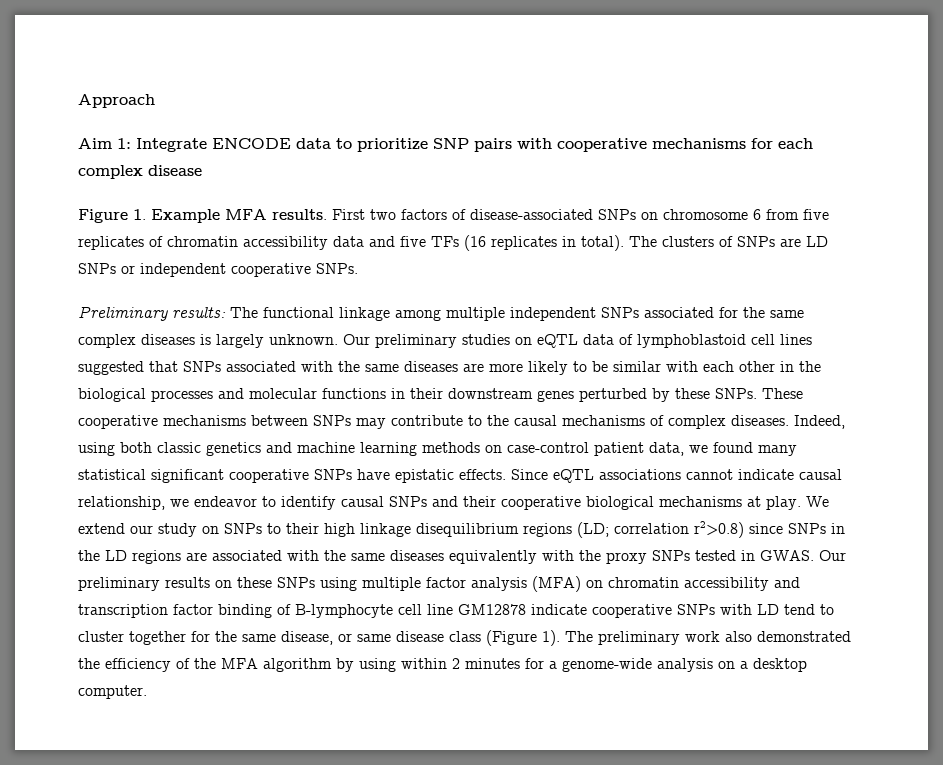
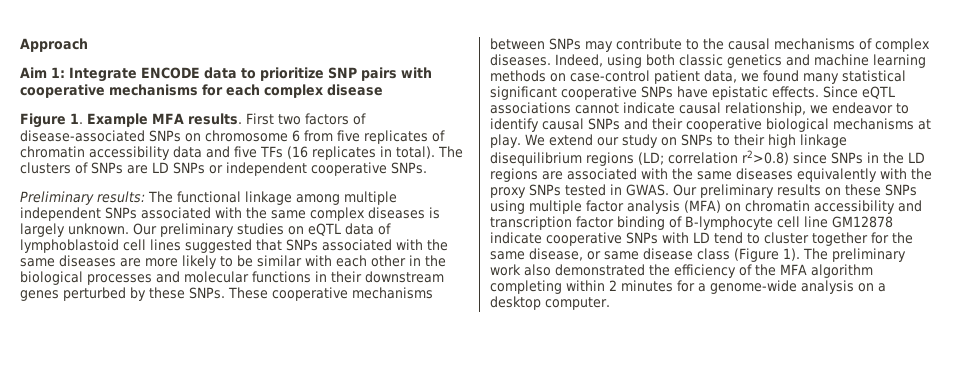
[719,307,738,318] for -> [215,207,242,218] with
[336,658,396,672] by using -> [490,280,562,294] completing

